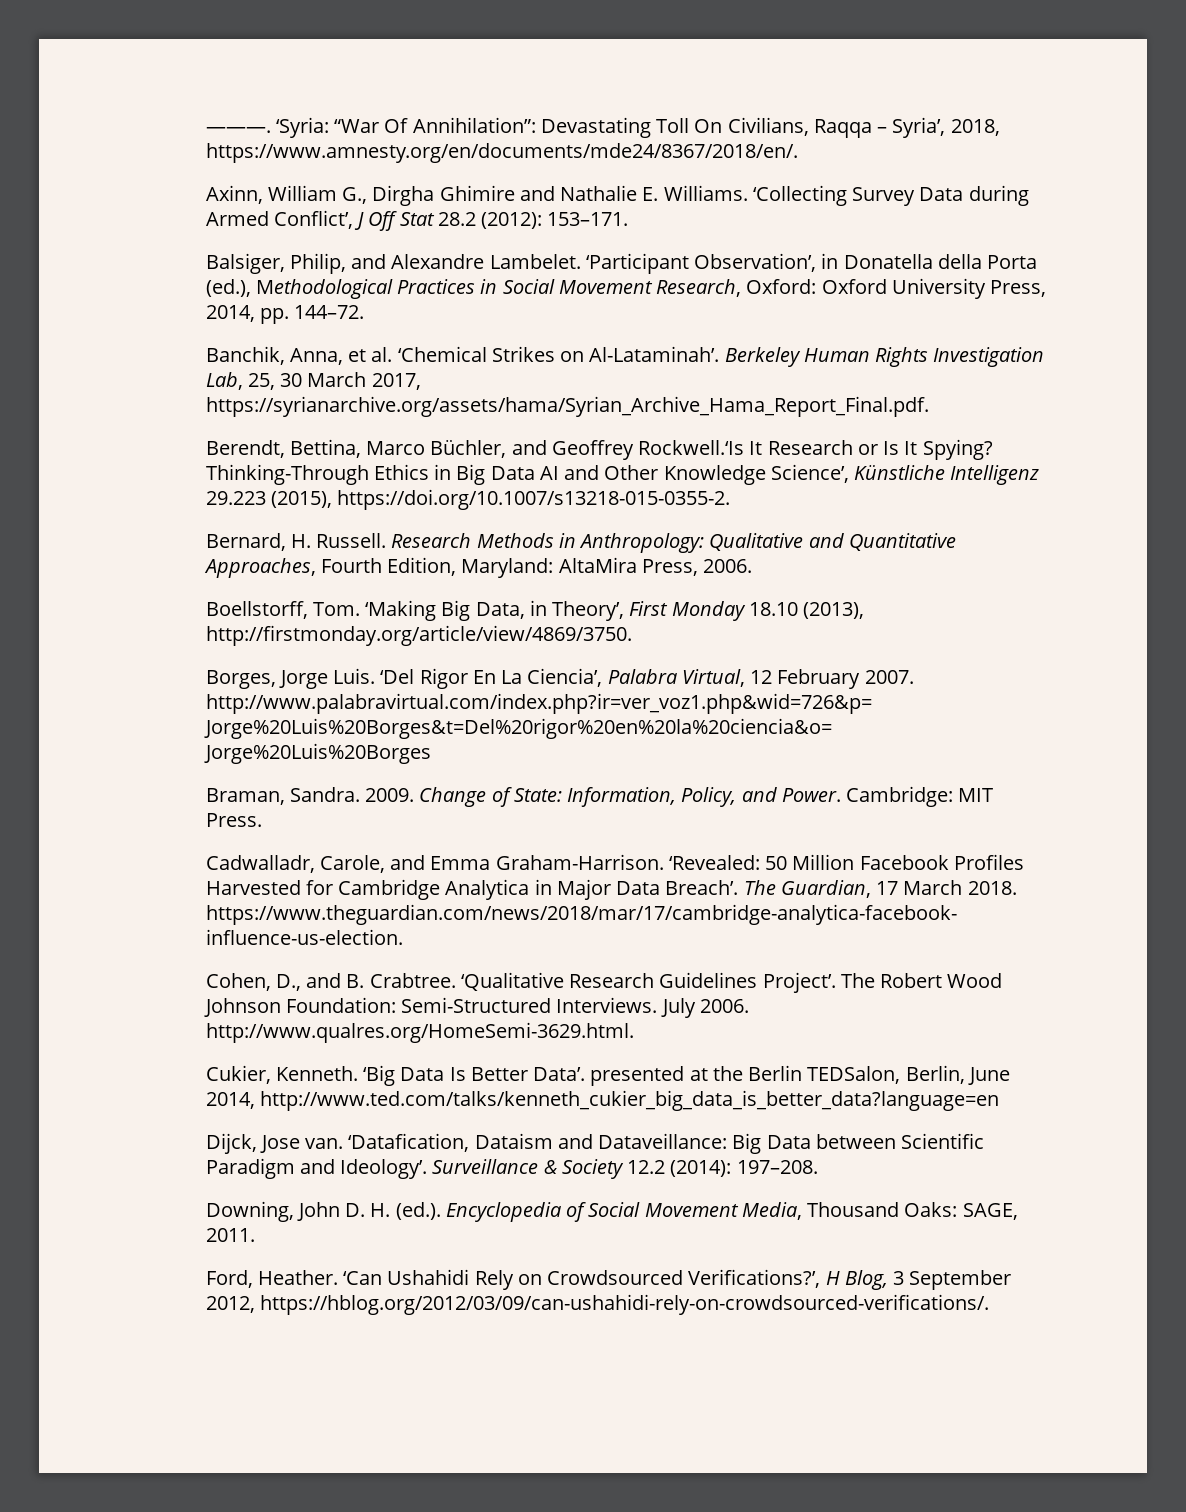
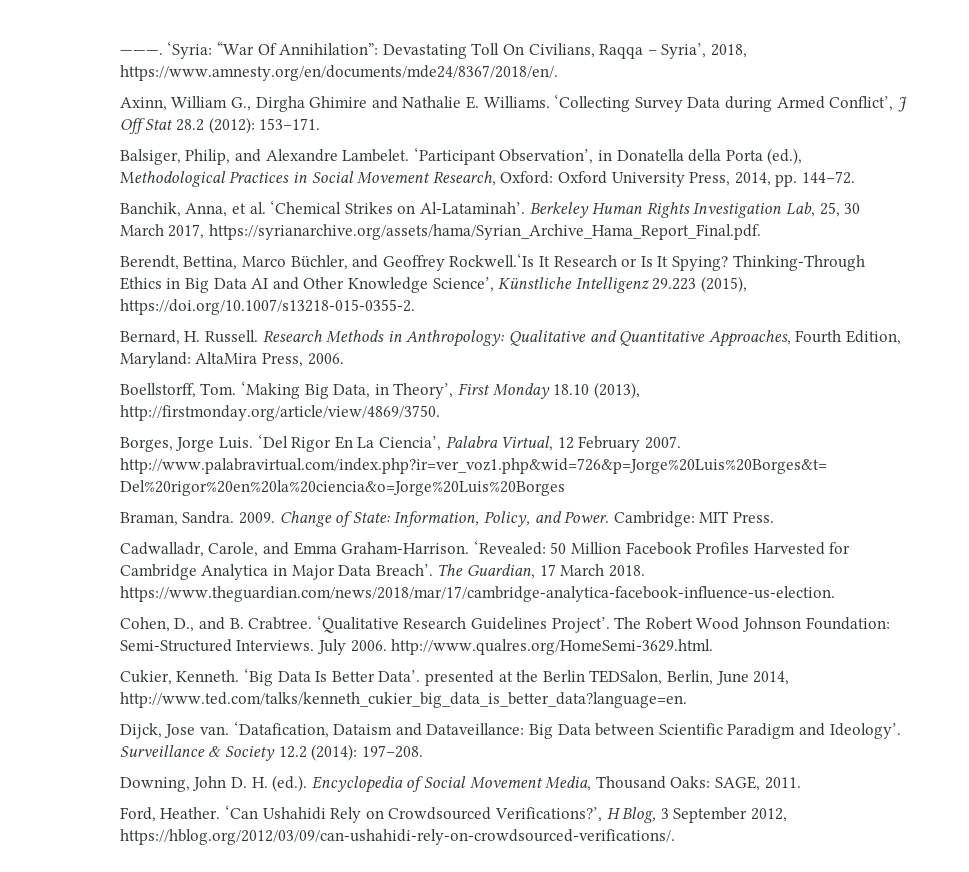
[259,1090,999,1111] http://www.ted.com/talks/kenneth_cukier_big_data_is_better_data?language=en -> [119,692,687,708] http://www.ted.com/talks/kenneth_cukier_big_data_is_better_data?language=en.

